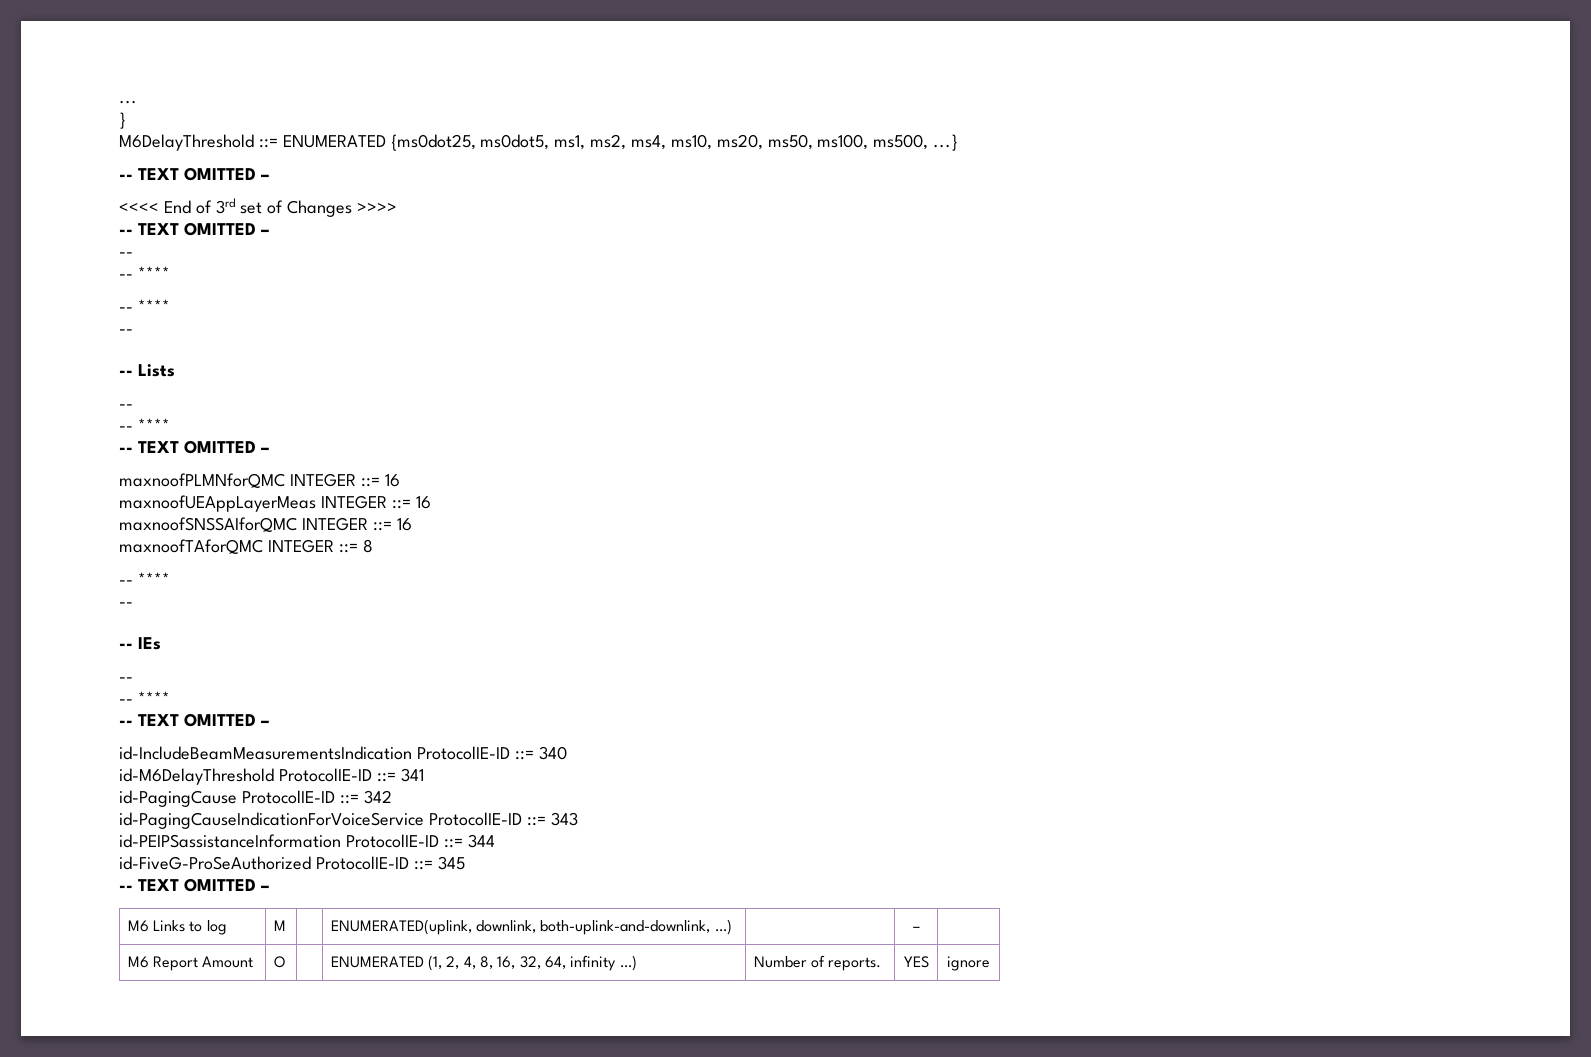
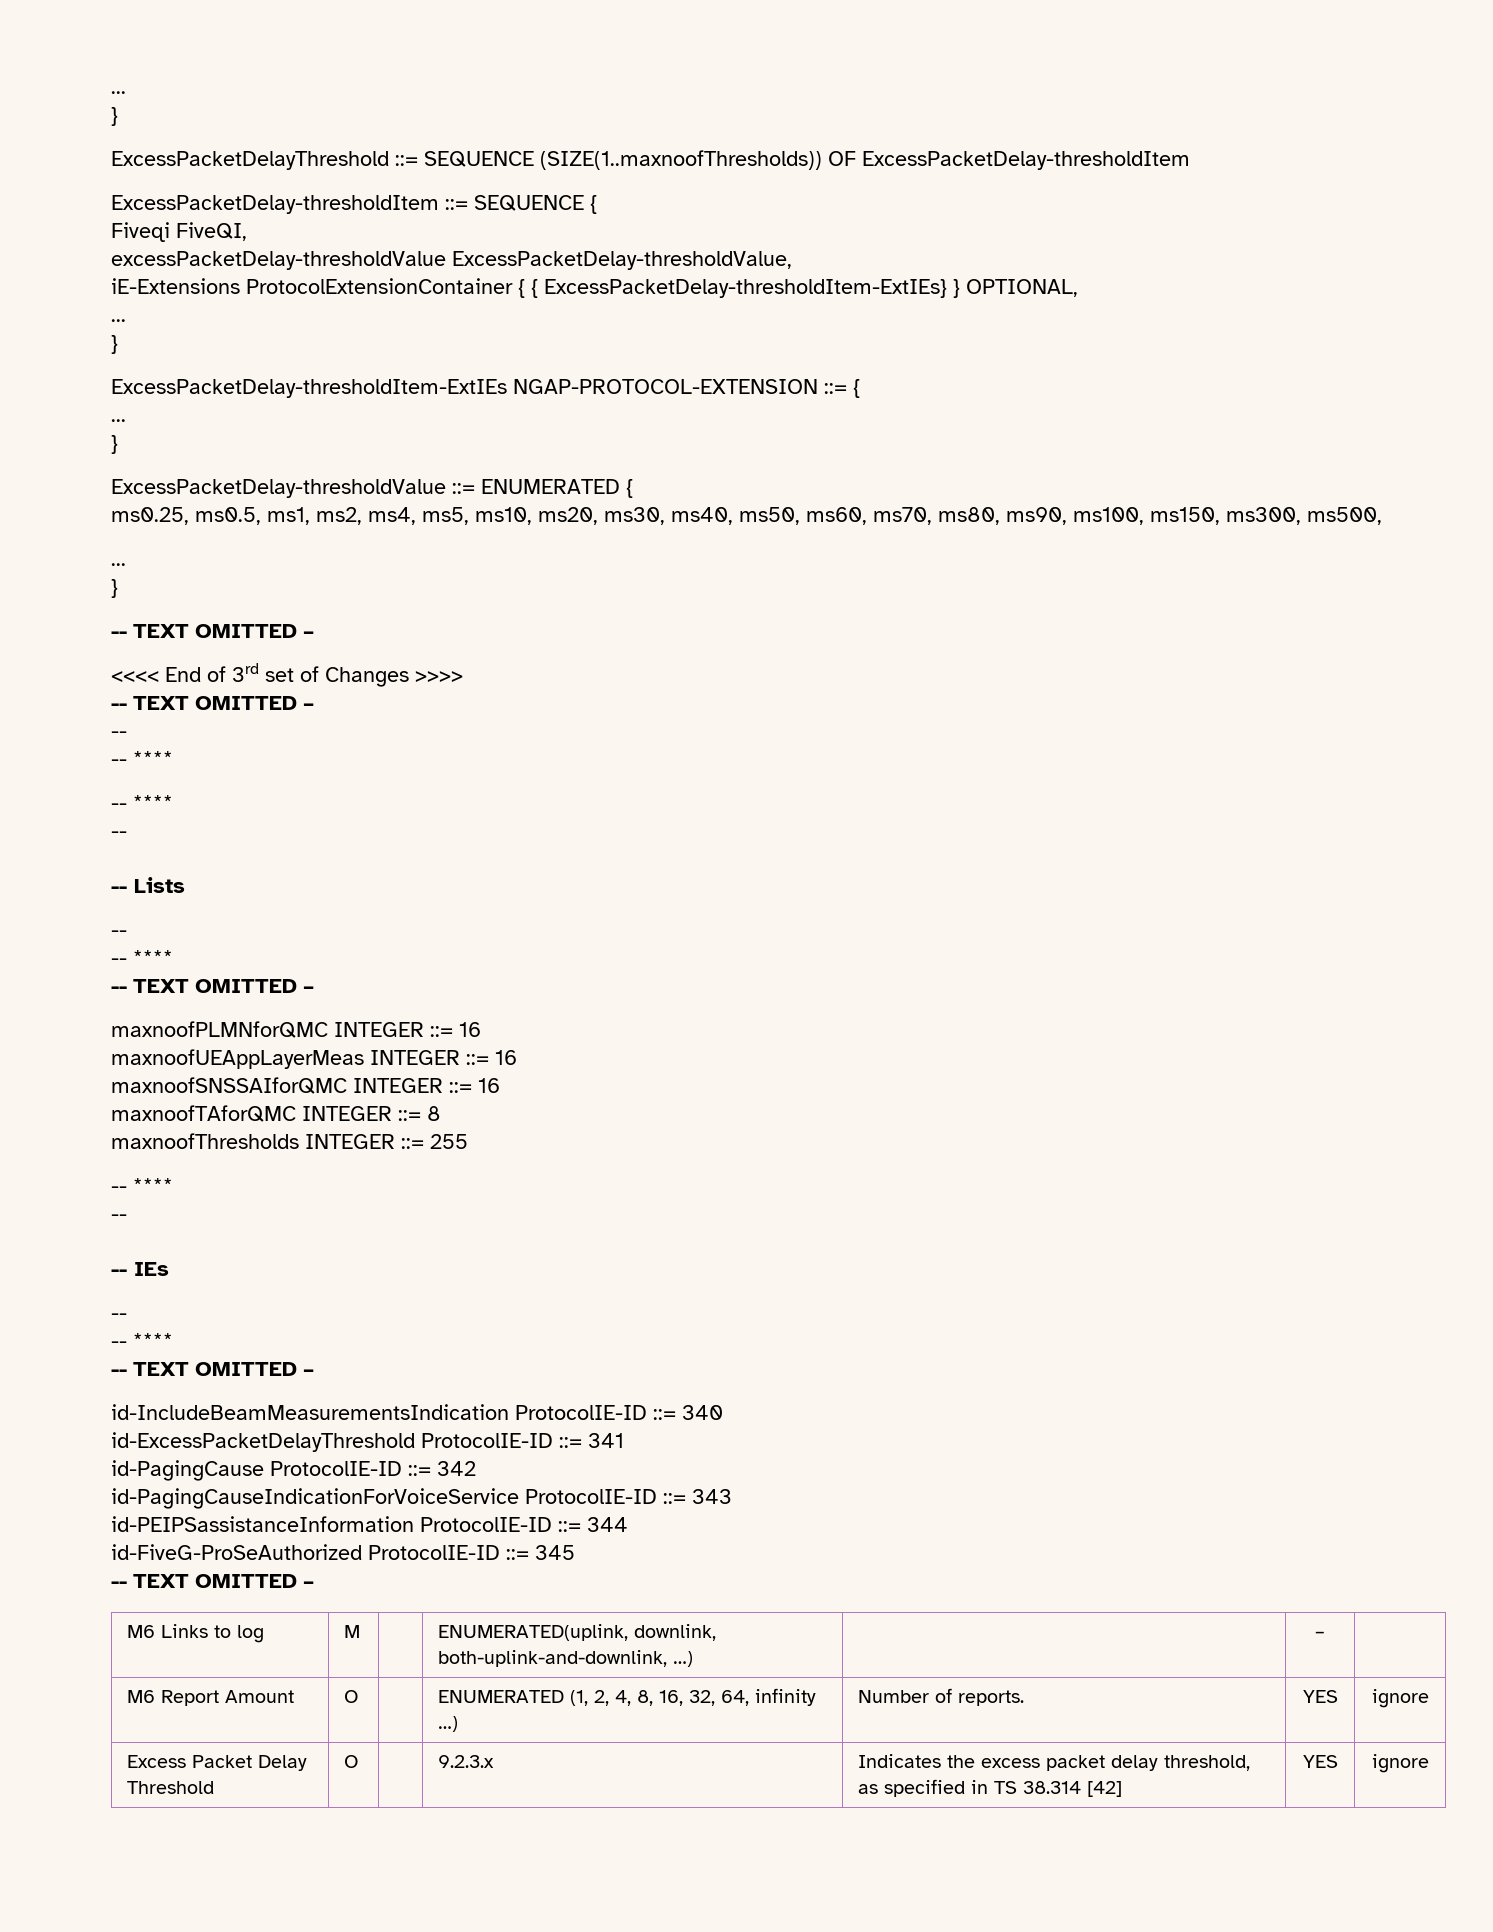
[119,100,137,104] [119,112,126,129] [119,134,550,151] ... // } // M6DelayThreshold ::= ENUMERATED {ms0dot25, ms0dot5, -> [111,91,126,94] [111,107,118,126] [111,150,1190,170] [111,195,597,214] [111,222,247,242] [111,251,792,270] [111,278,1078,298] [111,319,126,322] [111,335,118,354] [111,379,860,398] [111,419,126,422] [111,435,118,454] [111,479,633,498] [111,507,261,525] ... // } // ExcessPacketDelayThreshold ::= SEQUENCE (SIZE(1..maxnoofThresholds)) OF ExcessPacketDelay-thresholdItem // ExcessPacketDelay-thresholdItem ::= SEQUENCE { // Fiveqi FiveQI, // excessPacketDelay-thresholdValue ExcessPacketDelay-thresholdValue, // iE-Extensions ProtocolExtensionContainer { { ExcessPacketDelay-thresholdItem-ExtIEs} } OPTIONAL, // ... // } // ExcessPacketDelay-thresholdItem-ExtIEs NGAP-PROTOCOL-EXTENSION ::= { // ... // } // ExcessPacketDelay-thresholdValue ::= ENUMERATED { // ms0.25, ms0.5,
(667, 142) none -> [422,507,469,525] ms5,
[767,134,869,150] ms50, ms100, -> [604,507,1301,525] ms30, ms40, ms50, ms60, ms70, ms80, ms90, ms100, ms150, ms300,
[933,134,959,151] ...} -> [111,563,126,566] [111,579,118,598] // ... // }
(373, 546) none -> [111,1133,468,1149] // maxnoofThresholds INTEGER ::= 255
[119,768,274,785] id-M6DelayThreshold -> [111,1432,415,1452] id-ExcessPacketDelayThreshold
(990, 963) none -> [127,1755,308,1771] [127,1781,215,1794] [344,1755,360,1768] [438,1755,495,1768] [858,1754,1251,1771] [858,1779,1123,1797] [1302,1755,1338,1768] [1371,1754,1429,1773] // Excess Packet Delay Threshold | O | | 9.2.3.x | Indicates the excess packet delay threshold, as specified in TS 38.314 [42] | YES | ignore

